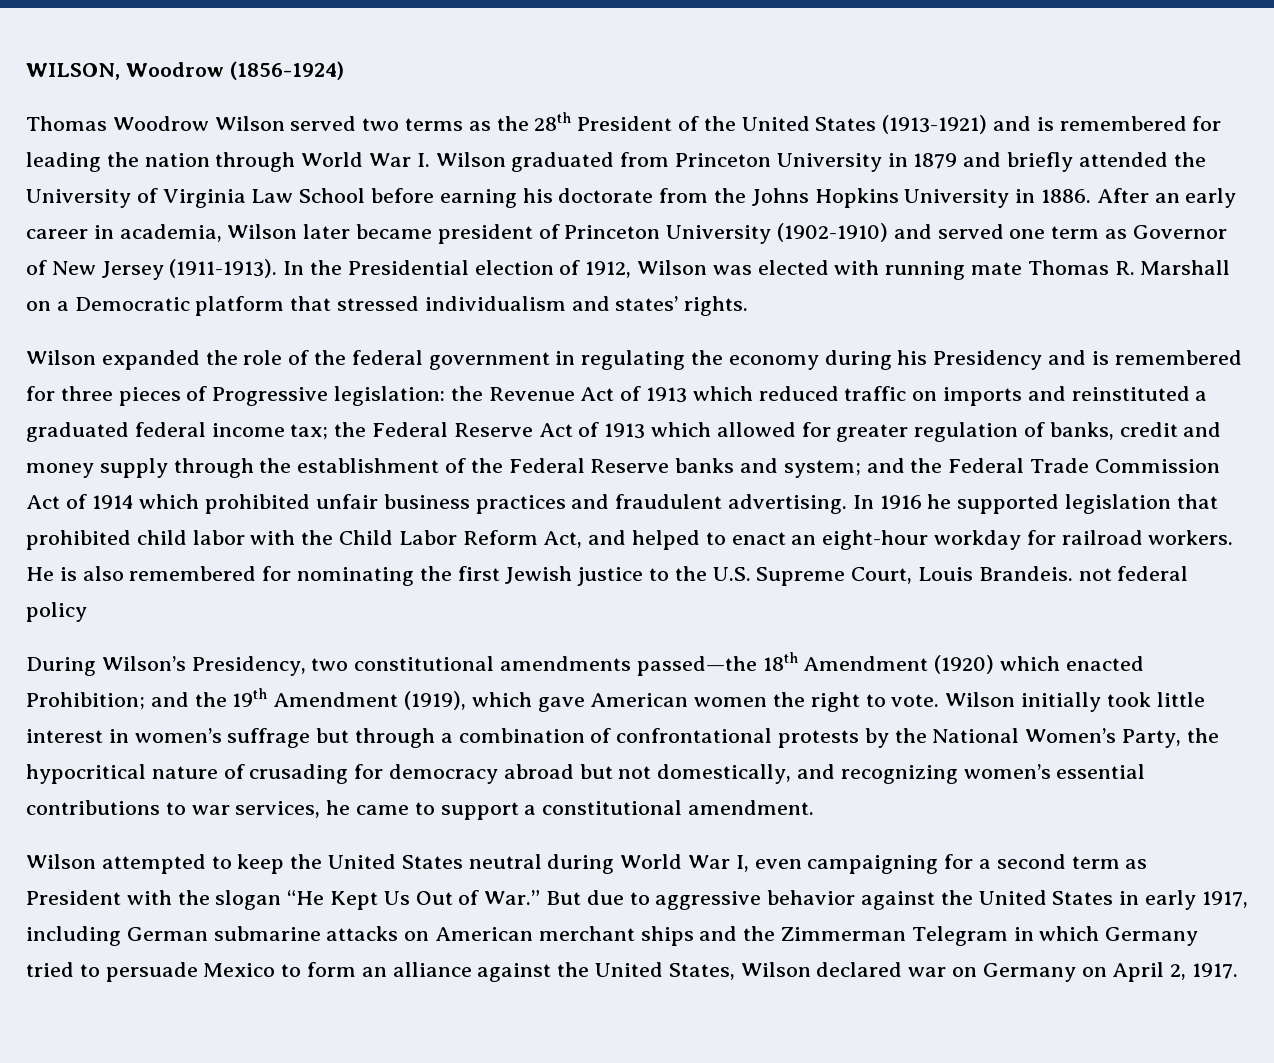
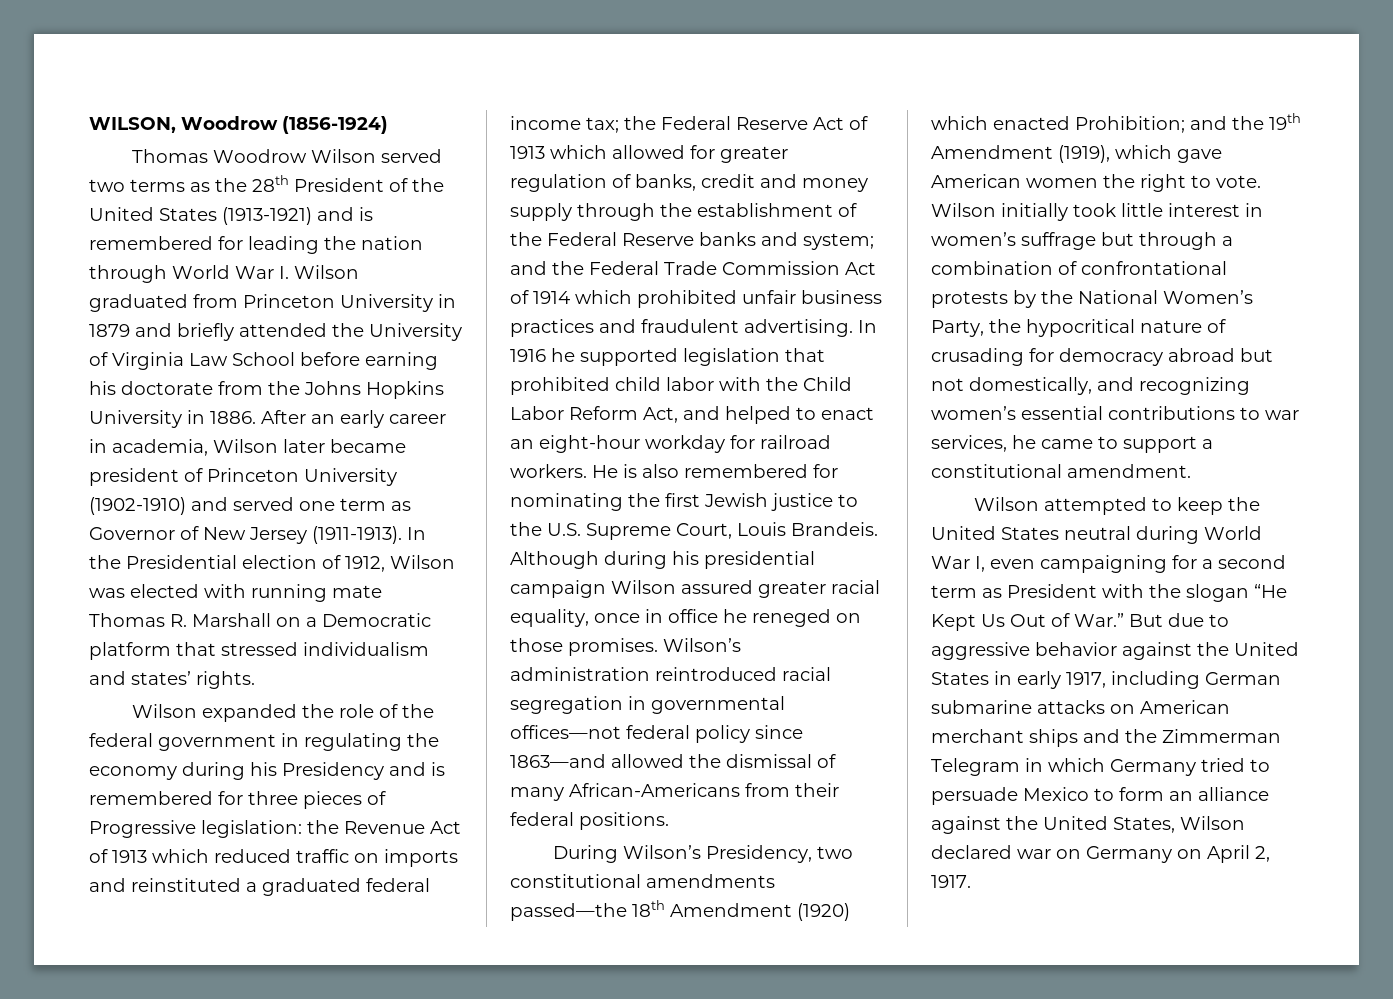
[1078,566,1189,581] [26,602,87,622] not federal policy -> [510,551,815,569] [510,580,880,598] [510,609,861,627] [510,638,741,656] [510,667,831,681] [510,696,785,714] [510,725,803,743] [510,754,836,768] [510,783,839,801] [510,812,669,830] Although during his presidential campaign Wilson assured greater racial equality, once in office he reneged on those promises. Wilson’s administration reintroduced racial segregation in governmental offices—not federal policy since 1863—and allowed the dismissal of many African-Americans from their federal positions.

